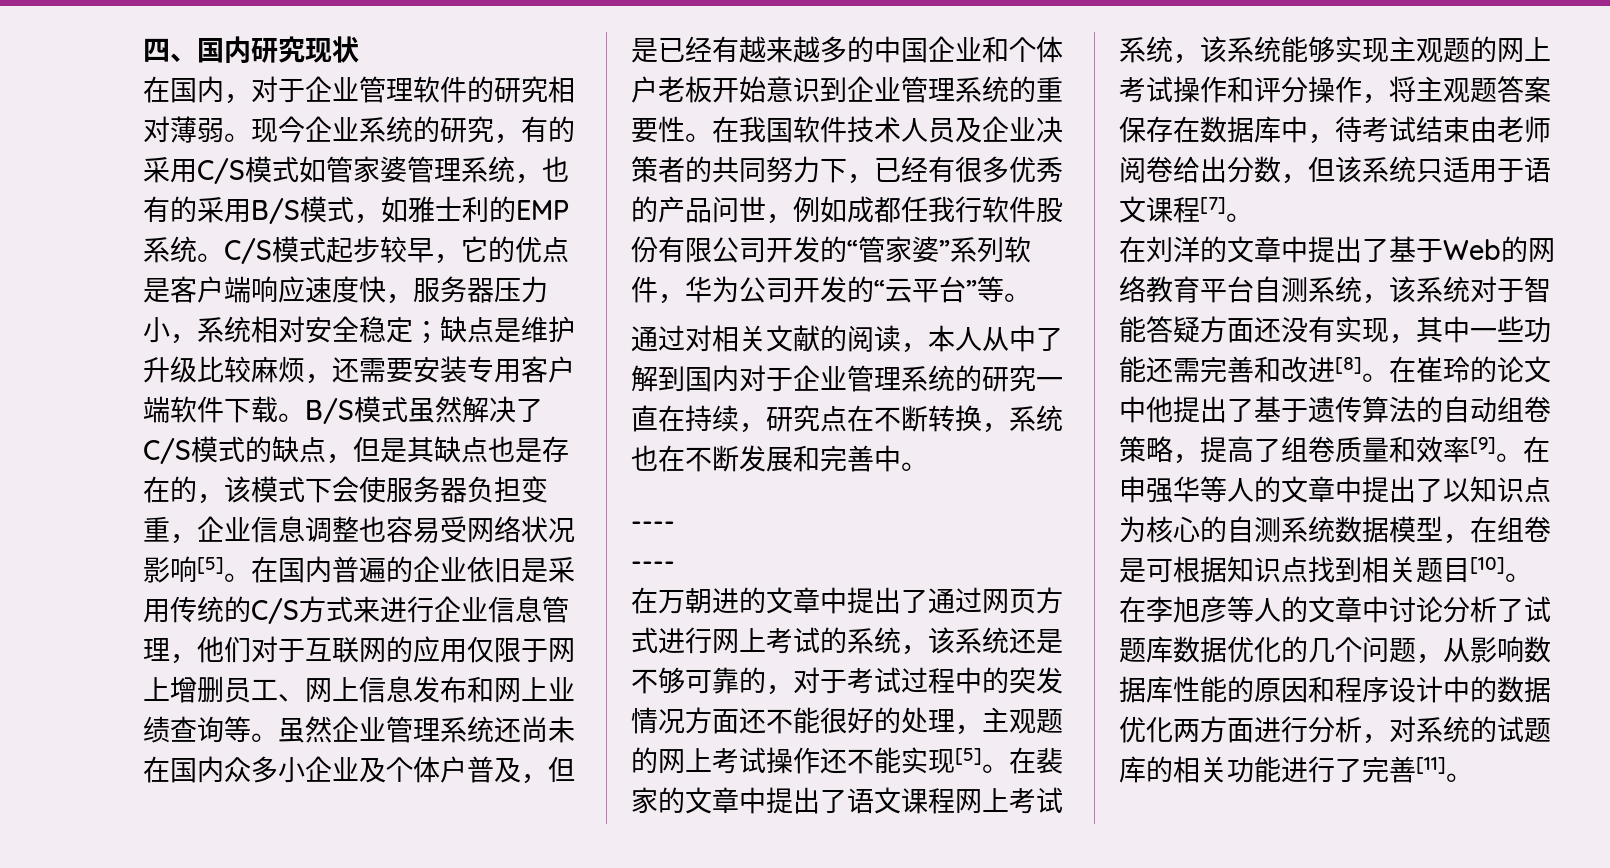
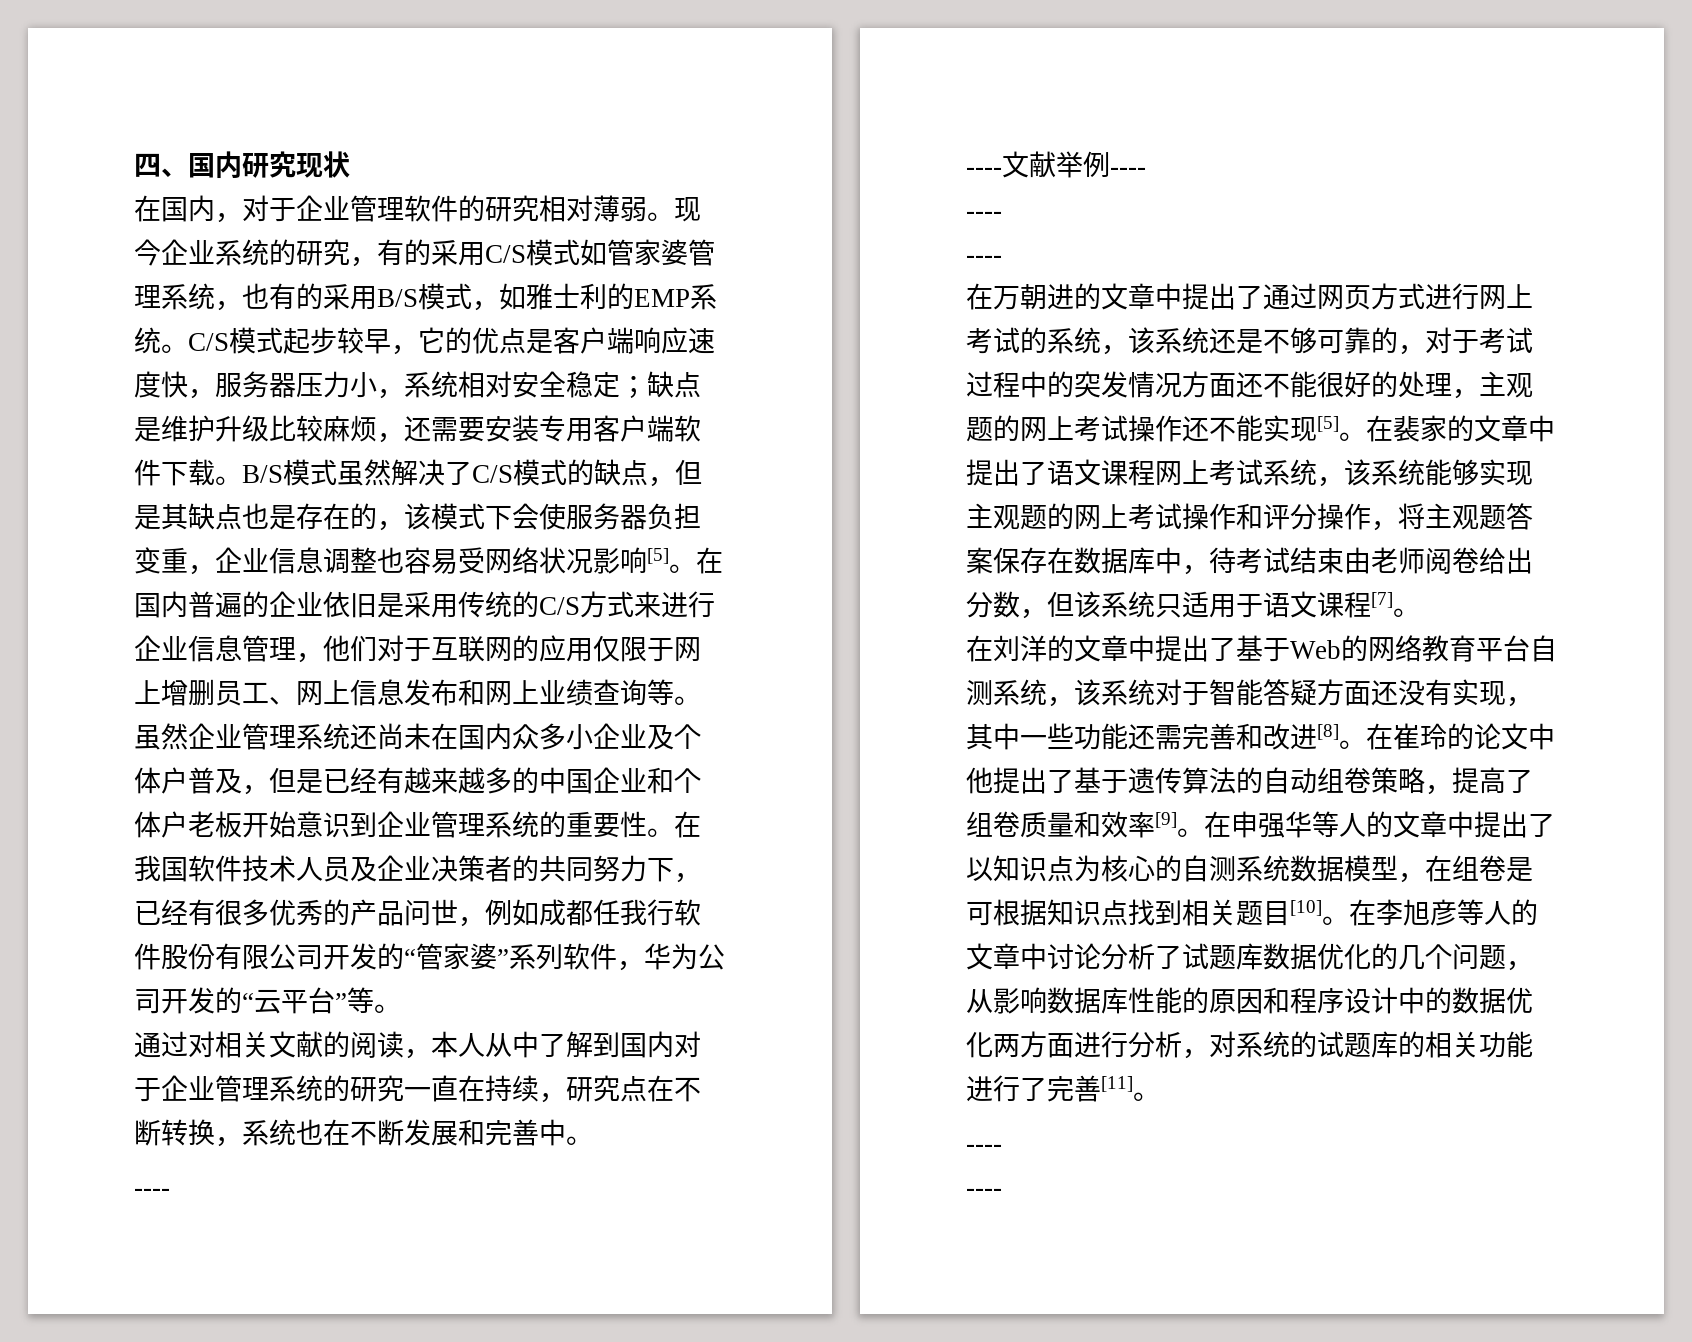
(675, 526) none -> [966,151,1146,178] [966,211,1002,219] // ----文献举例---- // ----
(1473, 777) none -> [966,1144,1002,1152] [966,1188,1002,1196] // ---- // ----

